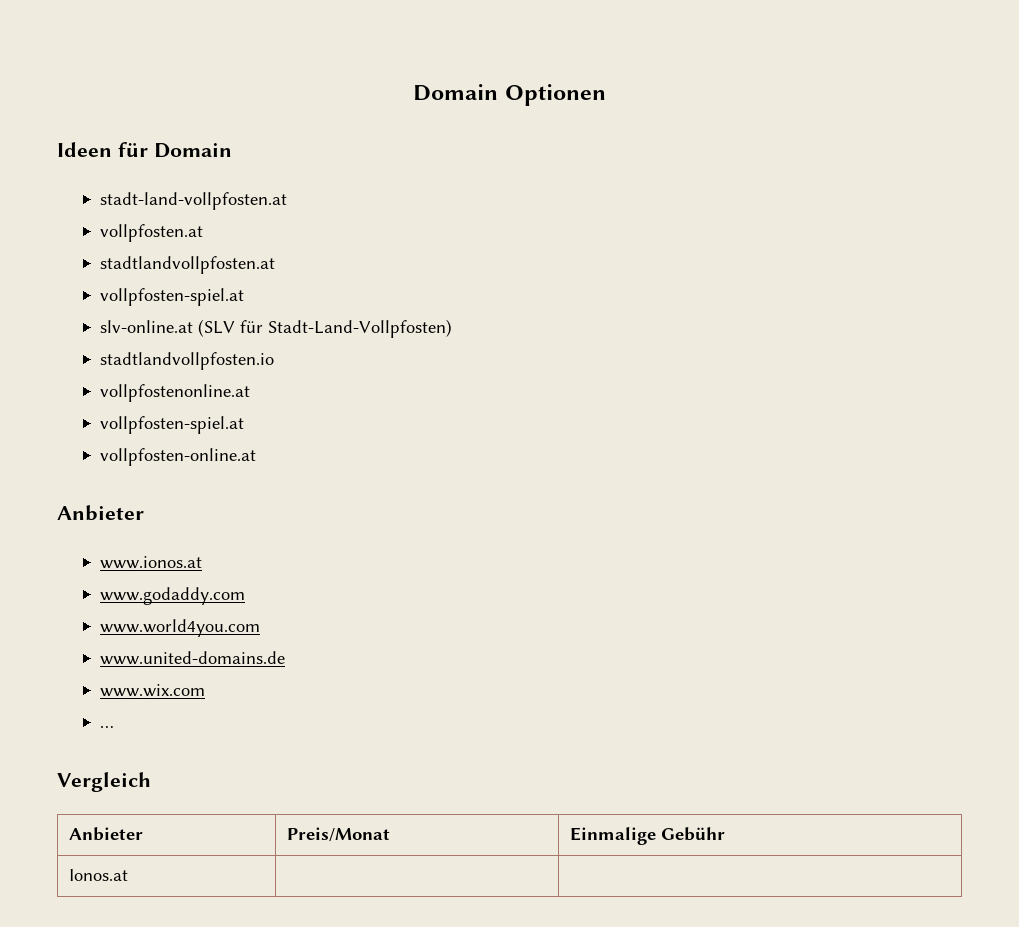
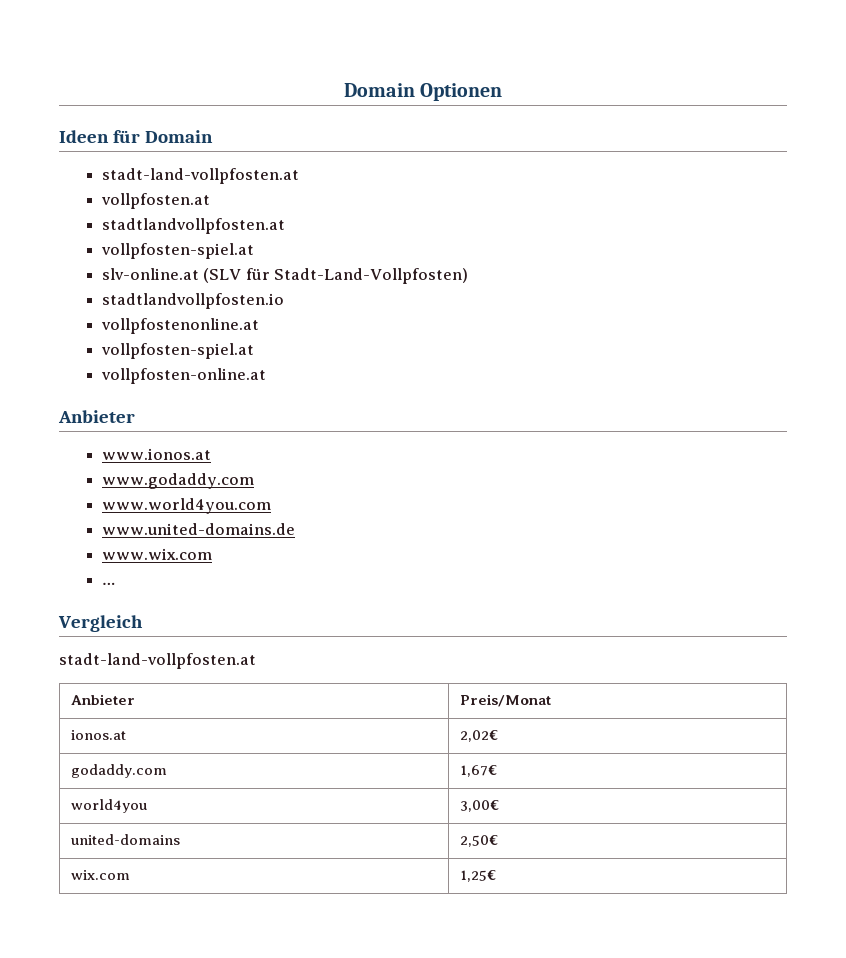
(151, 782) none -> [59,653,256,669] // stadt-land-vollpfosten.at
[569,827,725,845] [68,869,128,881] | Einmalige Gebühr // Ionos.at | | -> [71,730,127,740] [460,730,500,742] [71,764,168,778] [460,765,499,777] [71,799,148,813] [460,800,501,812] [71,834,181,845] [460,835,500,847] [71,870,131,880] [460,870,498,882] // ionos.at | 2,02€ // godaddy.com | 1,67€ // world4you | 3,00€ // united-domains | 2,50€ // wix.com | 1,25€

